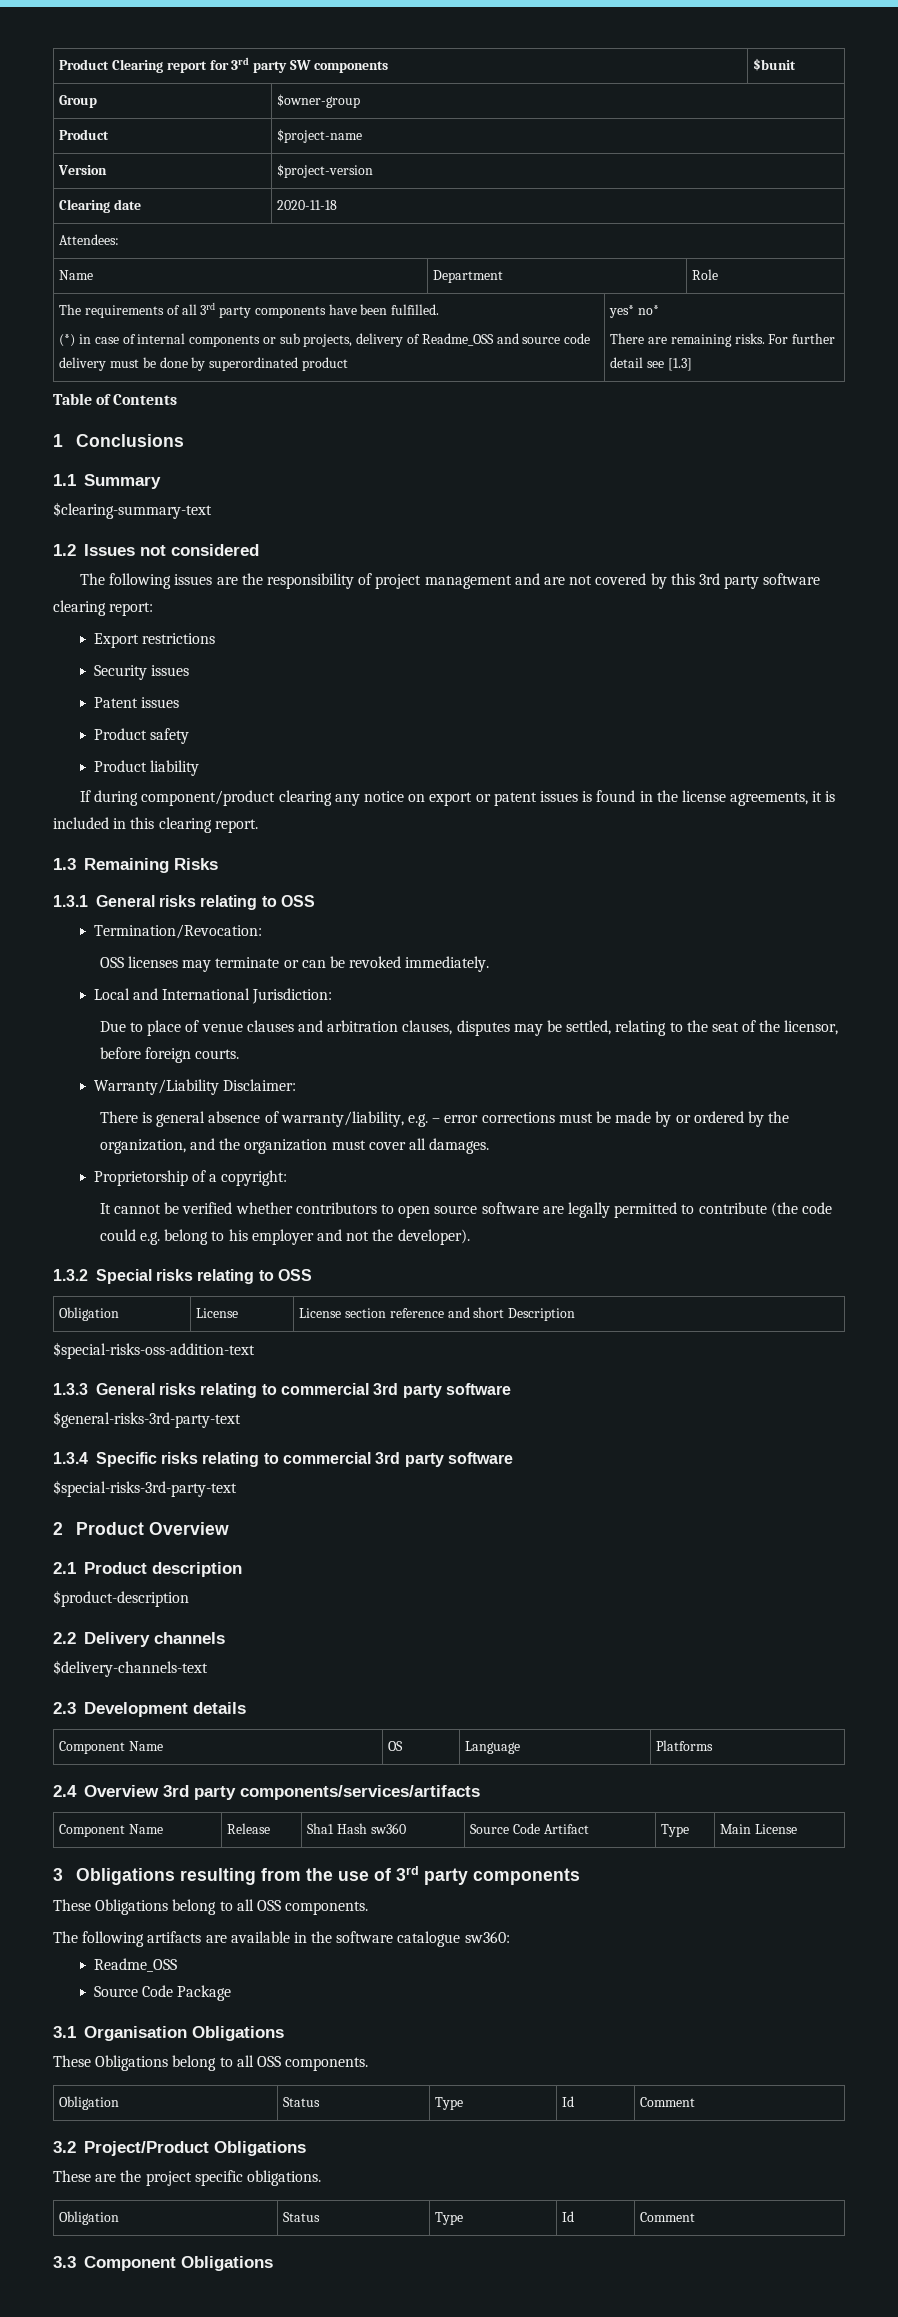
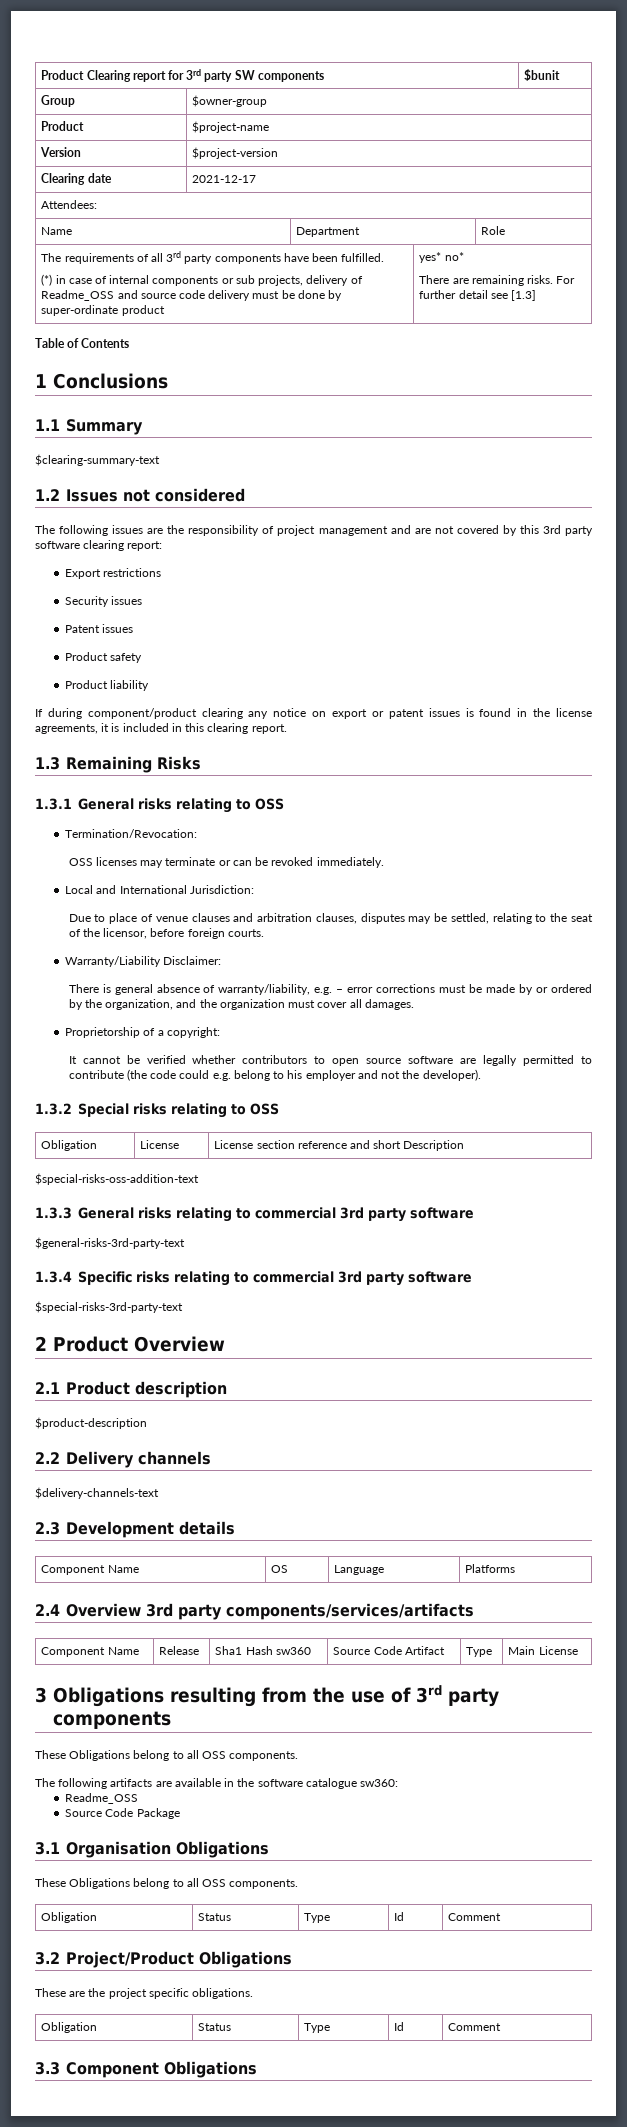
[277,200,338,210] 2020-11-18 -> [192,175,257,183] 2021-12-17
[209,357,299,371] superordinated -> [41,305,119,316] super-ordinate

